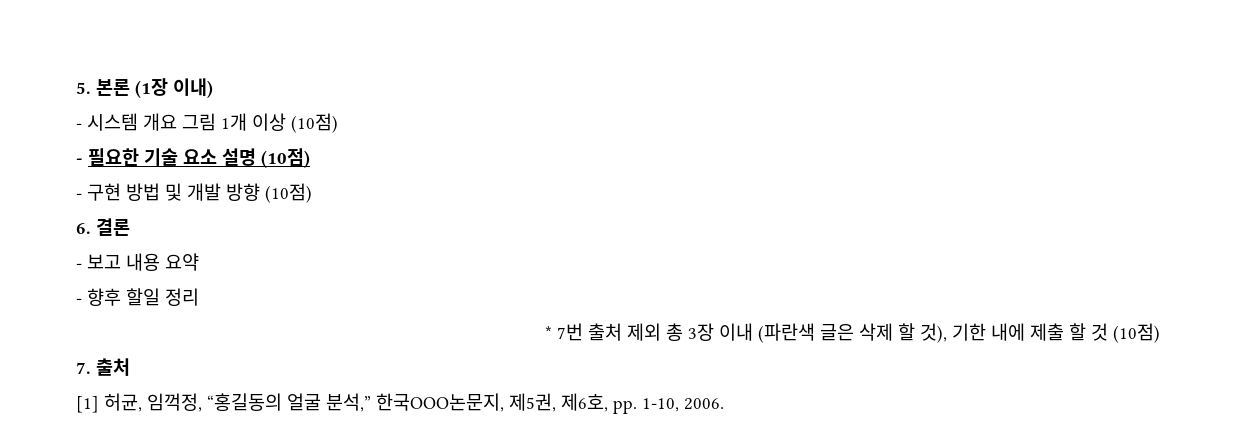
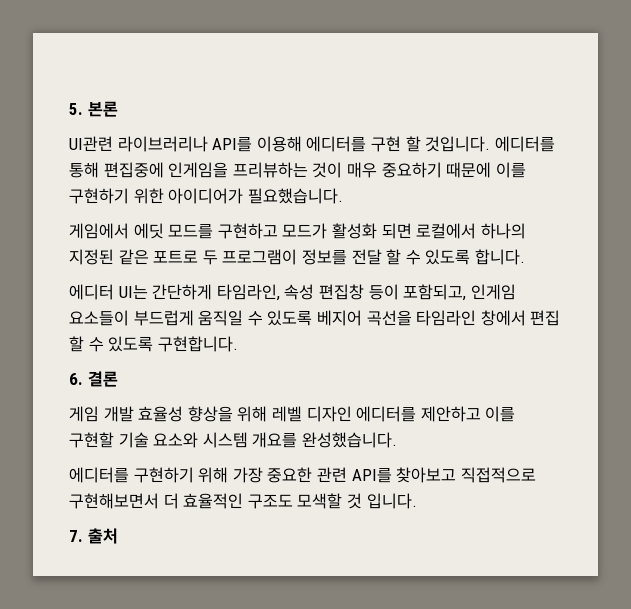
[135,78,213,98] [76,113,338,133] [76,148,310,168] [76,183,312,203] [76,218,130,236] [76,253,199,271] [76,288,199,306] [545,323,1160,343] [76,358,130,376] [76,393,724,414] (1장 이내) // - 시스템 개요 그림 1개 이상 (10점) // - 필요한 기술 요소 설명 (10점) // - 구현 방법 및 개발 방향 (10점) // 6. 결론 // - 보고 내용 요약 // - 향후 할일 정리 // * 7번 출처 제외 총 3장 이내 (파란색 글은 삭제 할 것), 기한 내에 제출 할 것 (10점) // 7. 출처 // [1] 허균, 임꺽정, “홍길동의 얼굴 분석,” 한국OOO논문지, 제5권, 제6호, pp. 1-10, 2006. -> [69,136,555,152] [69,162,526,178] [69,188,343,204] [69,223,526,239] [69,249,525,265] [69,284,516,301] [69,310,561,326] [69,336,238,352] [69,371,118,387] [69,406,516,422] [69,432,397,448] [69,467,536,483] [69,493,417,509] [69,528,118,544] // UI관련 라이브러리나 API를 이용해 에디터를 구현 할 것입니다. 에디터를 통해 편집중에 인게임을 프리뷰하는 것이 매우 중요하기 때문에 이를 구현하기 위한 아이디어가 필요했습니다. // 게임에서 에딧 모드를 구현하고 모드가 활성화 되면 로컬에서 하나의 지정된 같은 포트로 두 프로그램이 정보를 전달 할 수 있도록 합니다. // 에디터 UI는 간단하게 타임라인, 속성 편집창 등이 포함되고, 인게임 요소들이 부드럽게 움직일 수 있도록 베지어 곡선을 타임라인 창에서 편집 할 수 있도록 구현합니다. // 6. 결론 // 게임 개발 효율성 향상을 위해 레벨 디자인 에디터를 제안하고 이를 구현할 기술 요소와 시스템 개요를 완성했습니다. // 에디터를 구현하기 위해 가장 중요한 관련 API를 찾아보고 직접적으로 구현해보면서 더 효율적인 구조도 모색할 것 입니다. // 7. 출처

